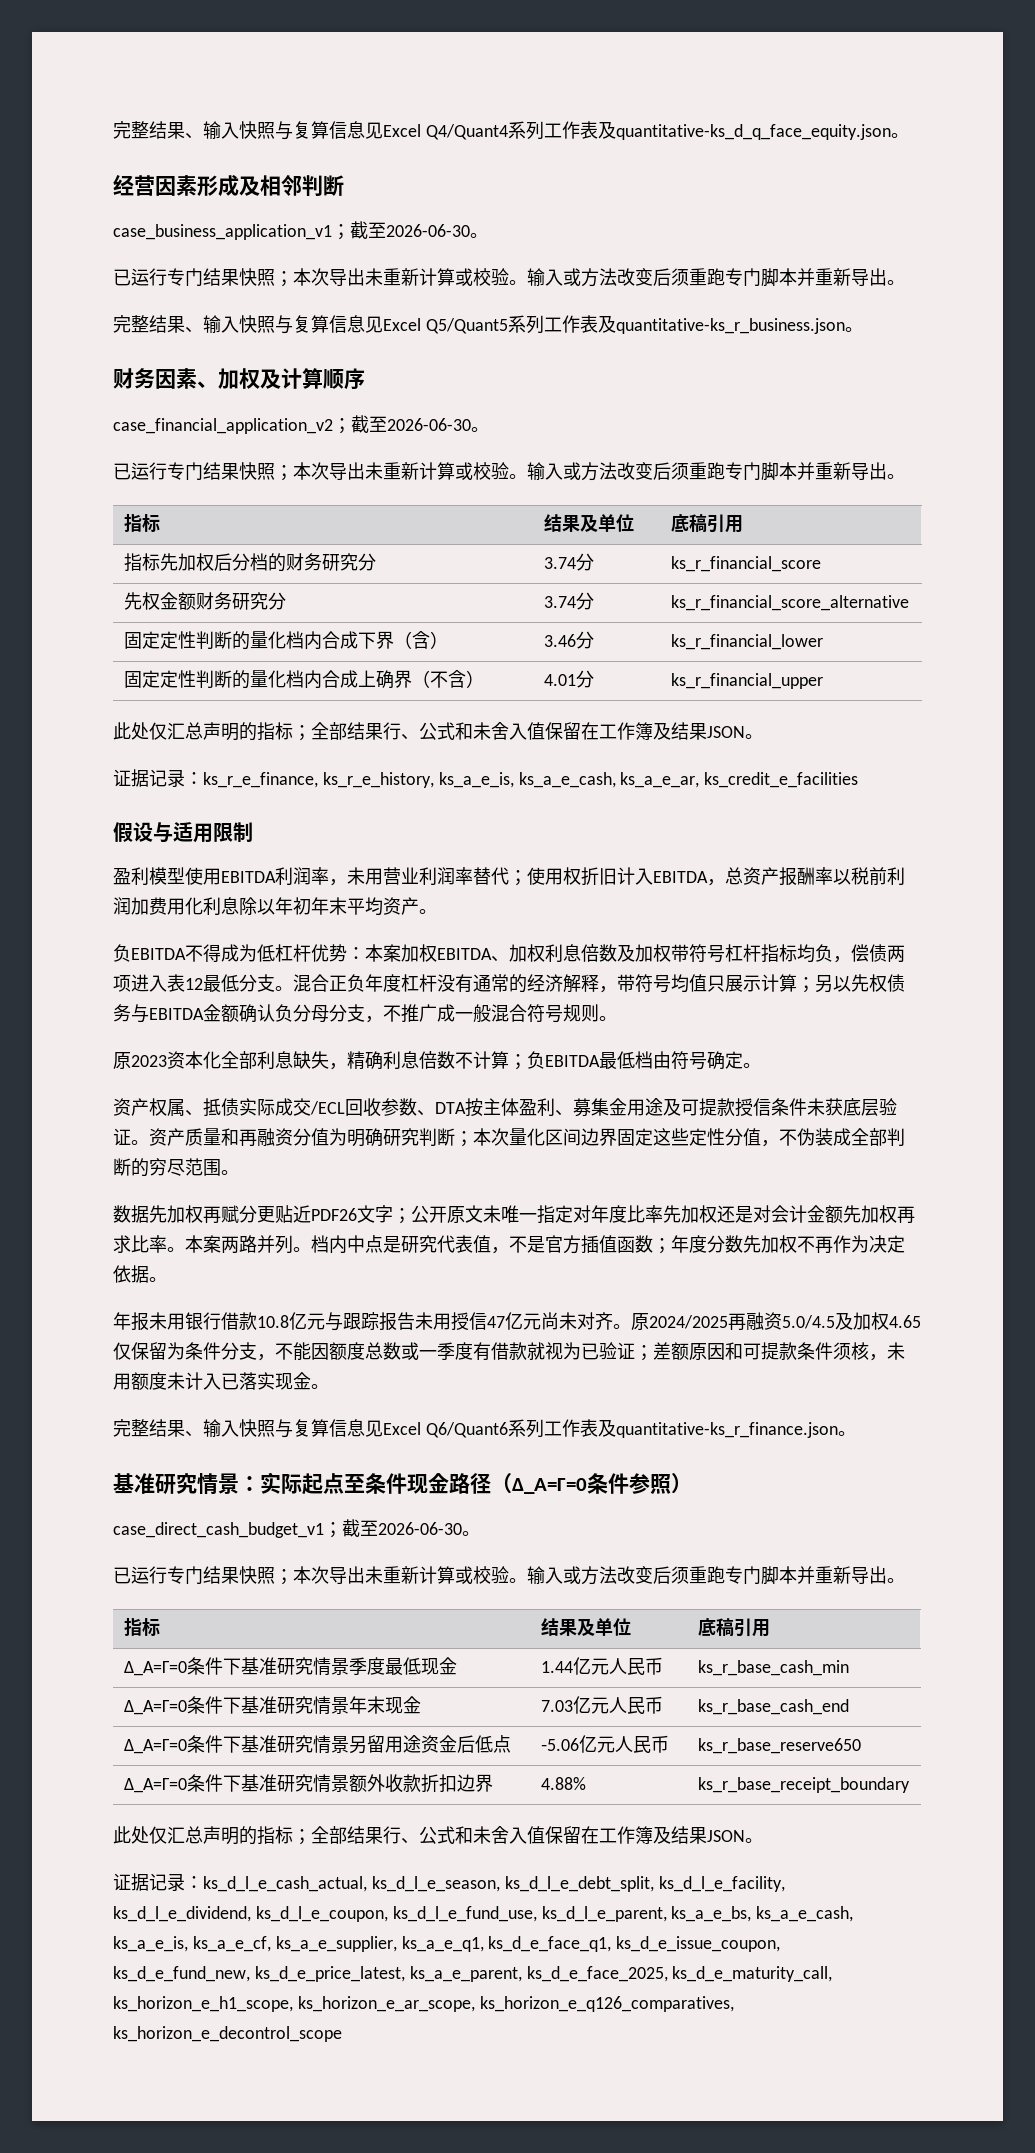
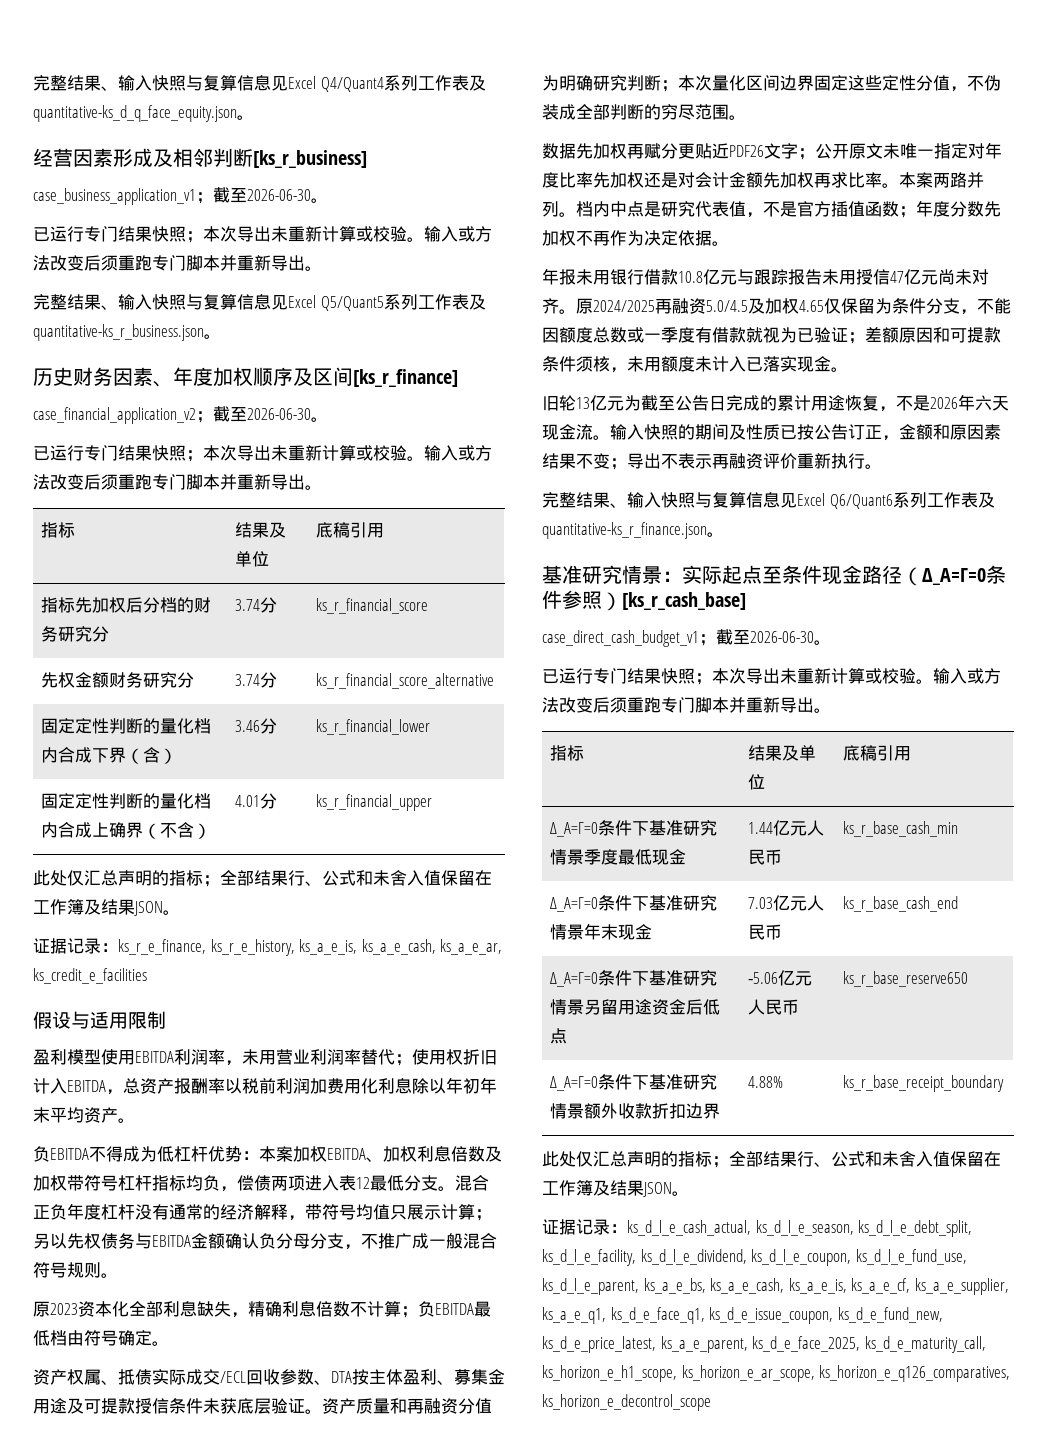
(344, 185) none -> [253,150,367,168] [ks_r_business]
(863, 329) none -> [33,367,73,386] 历史
[218,368,323,389] 加权及计算 -> [173,367,253,387] 年度加权
(365, 379) none -> [293,367,458,387] 及区间[ks_r_finance]
(329, 1386) none -> [542,394,1009,412] [542,424,1001,441] [542,453,882,470] // 旧轮13亿元为截至公告日完成的累计用途恢复，不是2026年六天现金流。输入快照的期间及性质已按公告订正，金额和原因素结果不变；导出不表示再融资评价重新执行。
(692, 1483) none -> [622,592,746,610] [ks_r_cash_base]

